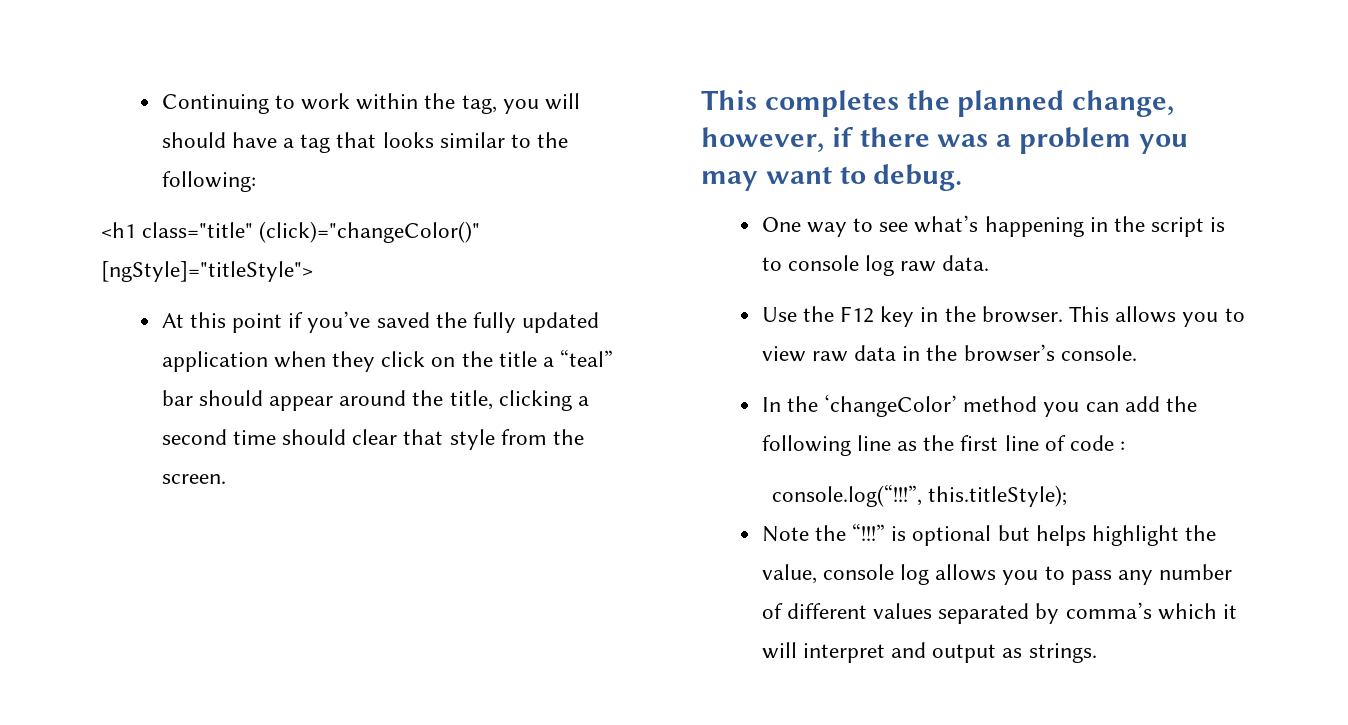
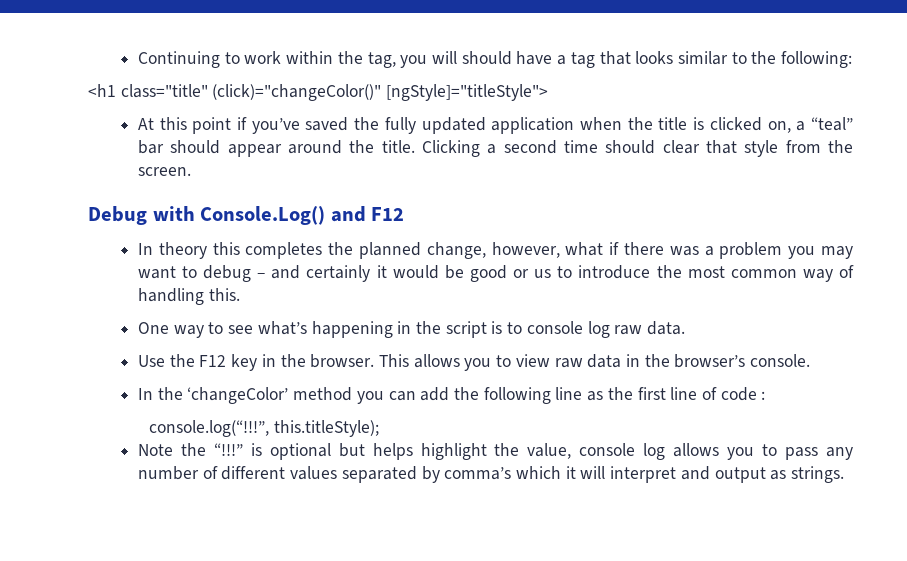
[331,351,537,372] they click on the title -> [627,117,791,133] the title is clicked on,
[449,390,572,411] title, clicking -> [381,140,480,157] title. Clicking
[701,90,757,110] This -> [88,206,405,225] [137,242,240,259] Debug with Console.Log() and F12 // In theory this
(824, 139) none -> [565,242,604,256] what
[873,164,963,191] debug. -> [203,265,854,282] [137,288,240,305] debug – and certainly it would be good or us to introduce the most common way of handling this.

